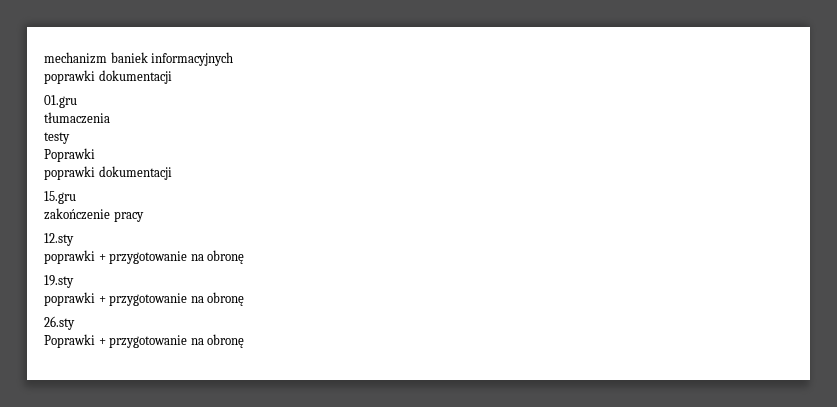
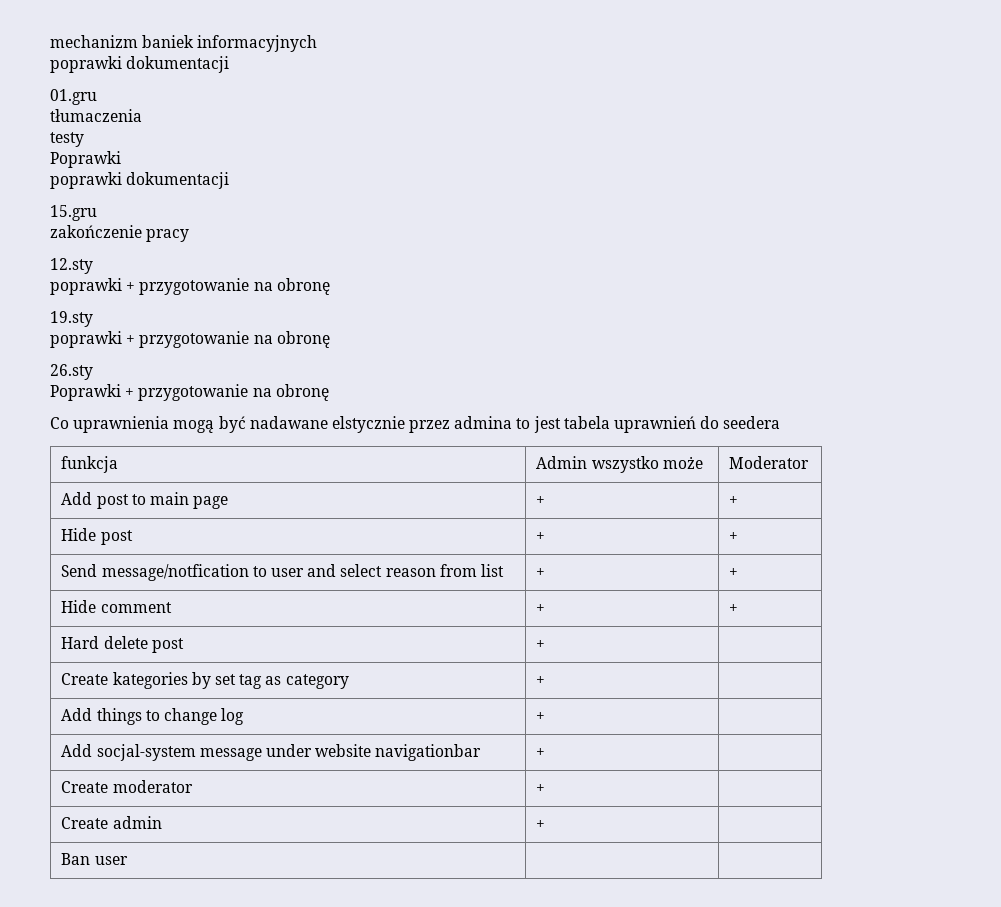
(245, 341) none -> [50,416,781,433] [61,456,119,473] [536,456,703,473] [729,456,810,469] [61,492,229,509] [536,496,546,505] [729,496,739,505] [61,528,133,545] [536,532,546,541] [729,532,739,541] [61,564,504,581] [536,568,546,577] [729,568,739,577] [61,600,172,613] [536,604,546,613] [729,604,739,613] [61,636,184,653] [536,640,546,649] [61,672,349,689] [536,676,546,685] [61,708,245,725] [536,712,546,721] [61,744,482,761] [536,748,546,757] [61,780,193,793] [536,784,546,793] [61,816,162,829] [536,820,546,829] [61,853,128,865] // Co uprawnienia mogą być nadawane elstycznie przez admina to jest tabela uprawnień do seedera // funkcja | Admin wszystko może | Moderator // Add post to main page | + | + // Hide post | + | + // Send message/notfication to user and select reason from list | + | + // Hide comment | + | + // Hard delete post | + | // Create kategories by set tag as category | + | // Add things to change log | + | // Add socjal-system message under website navigationbar | + | // Create moderator | + | // Create admin | + | // Ban user | |

